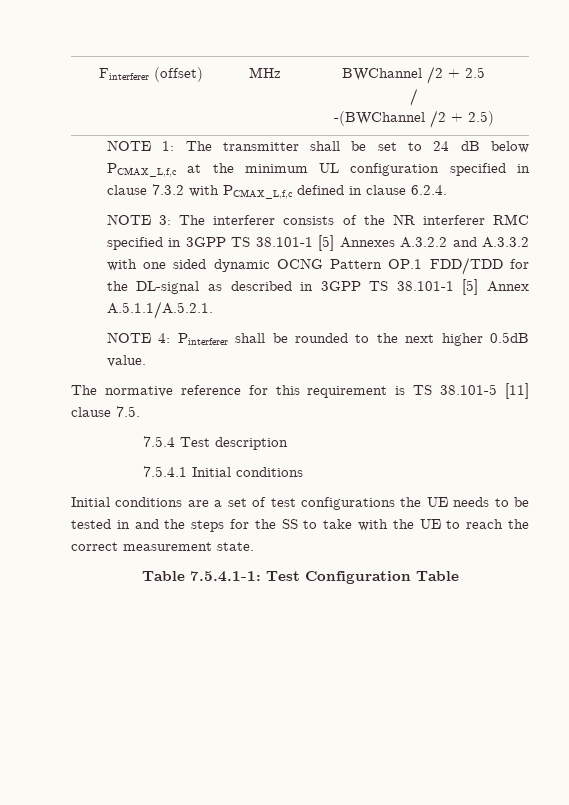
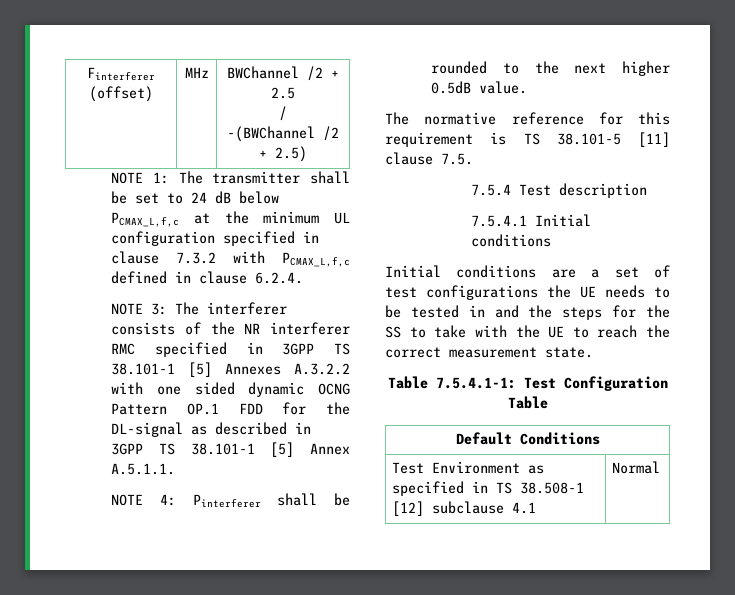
[452,237,529,248] and A.3.3.2 -> (350, 369) none
[429,257,503,275] FDD/TDD -> [238,403,263,414] FDD
[106,301,213,319] A.5.1.1/A.5.2.1. -> [111,463,176,475] A.5.1.1.
(459, 576) none -> [455,432,600,445] [392,461,545,474] [392,481,585,496] [392,501,537,516] [612,461,661,474] // Default Conditions // Test Environment as specified in TS 38.508-1 [12] subclause 4.1 | Normal

